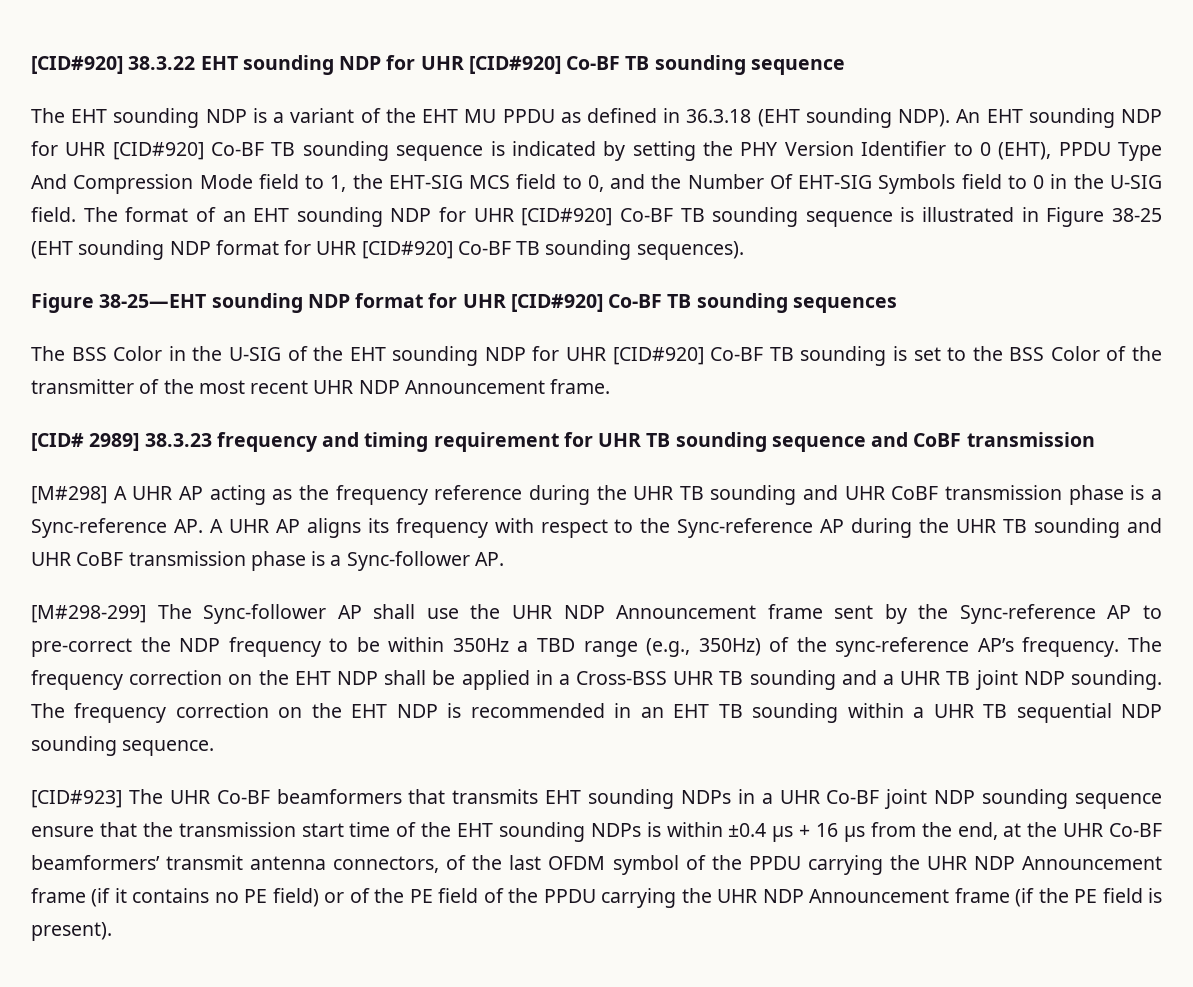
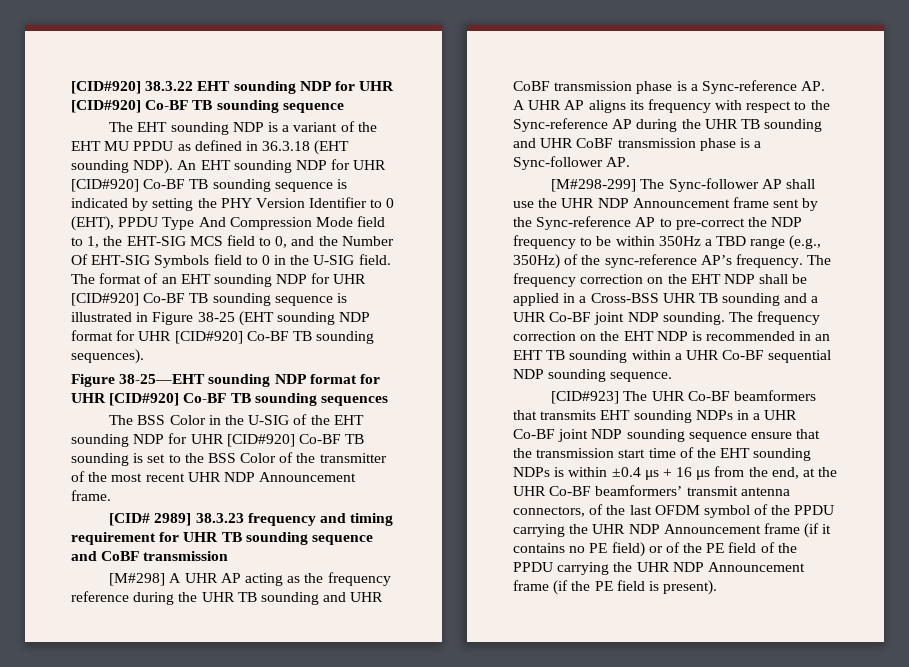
[946,671,971,685] TB -> [549,312,592,322] Co-BF
[983,704,1008,718] TB -> [722,350,765,360] Co-BF

